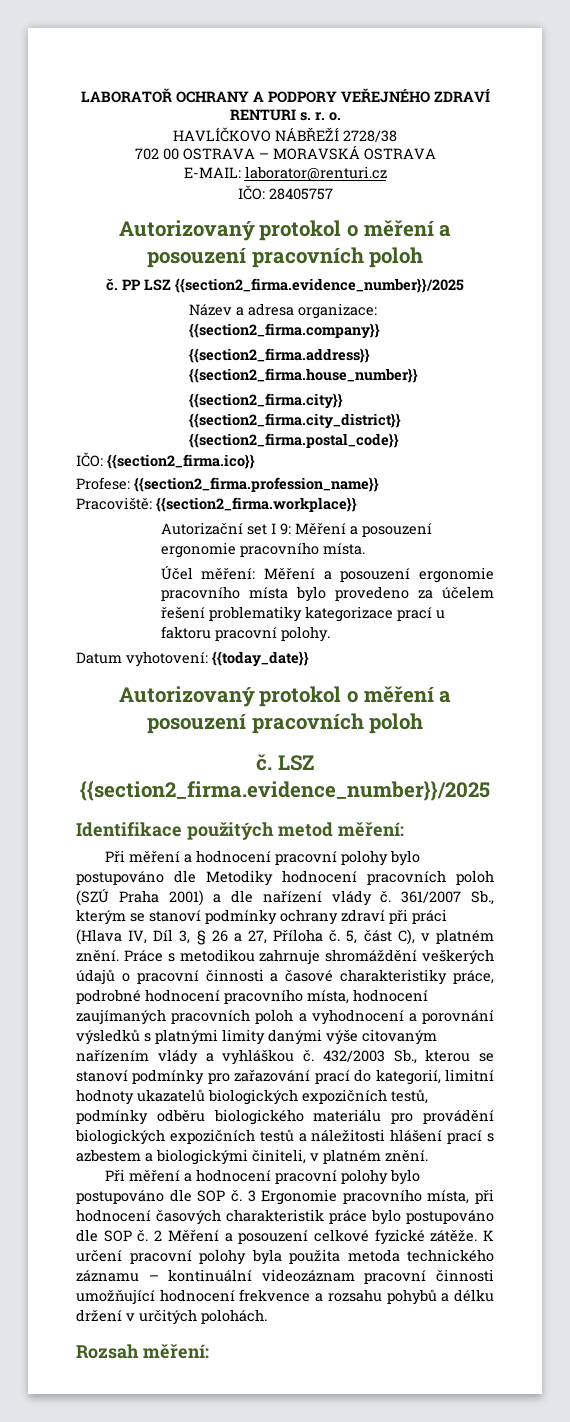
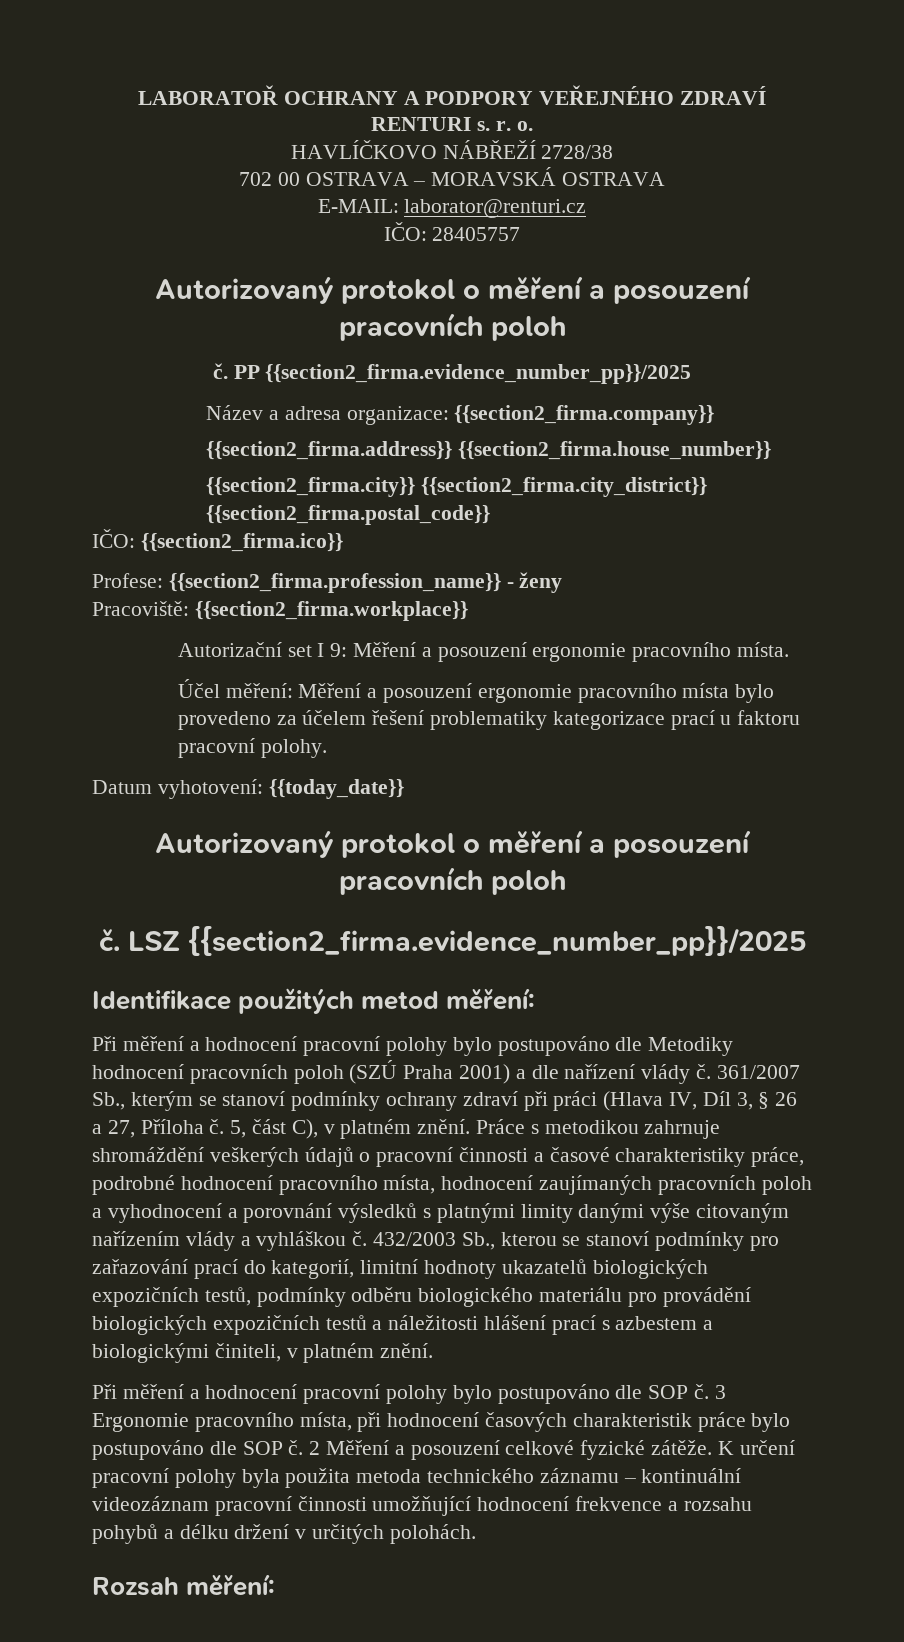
[144,278,464,293] LSZ {{section2_firma.evidence_number}}/2025 -> [265,364,692,384] {{section2_firma.evidence_number_pp}}/2025
(379, 484) none -> [506,572,563,593] - ženy
[80,781,490,801] {{section2_firma.evidence_number}}/2025 -> [187,926,806,956] {{section2_firma.evidence_number_pp}}/2025

